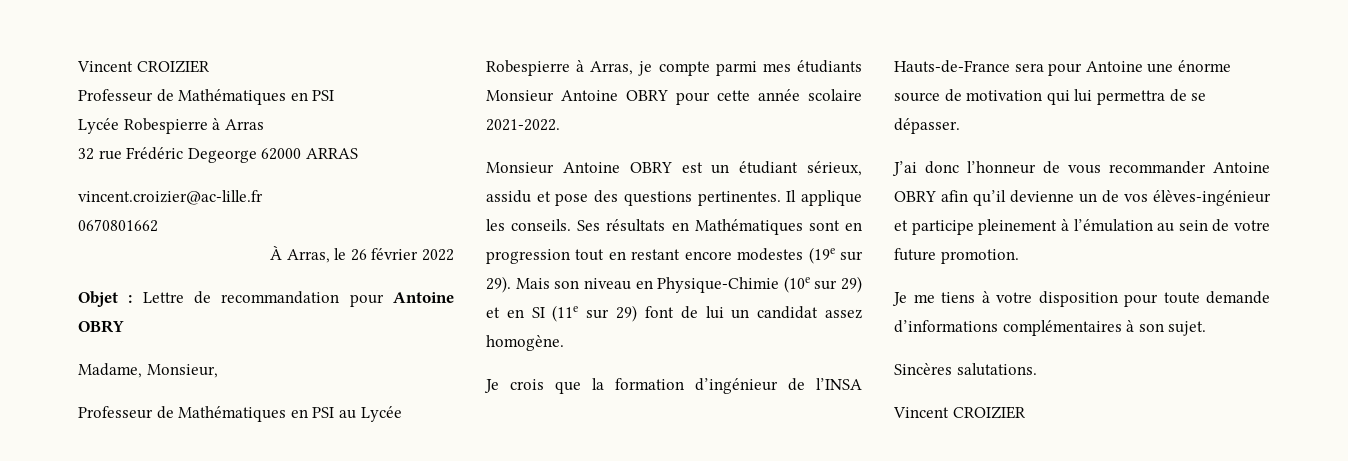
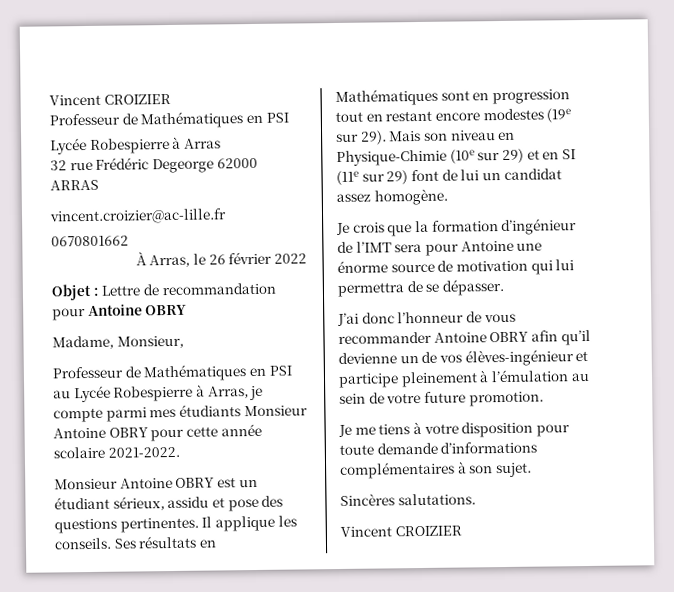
[816,378,862,390] [894,60,1010,73] l’INSA Hauts-de-France -> [355,241,392,253] l’IMT

